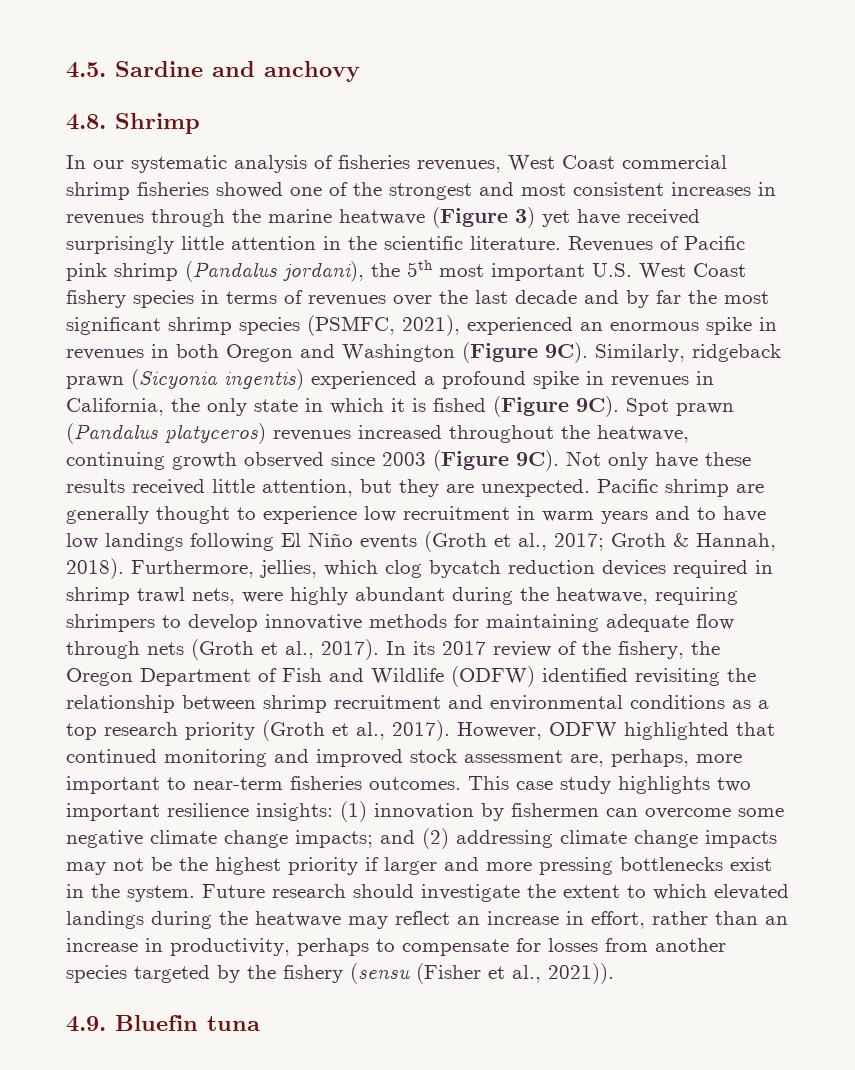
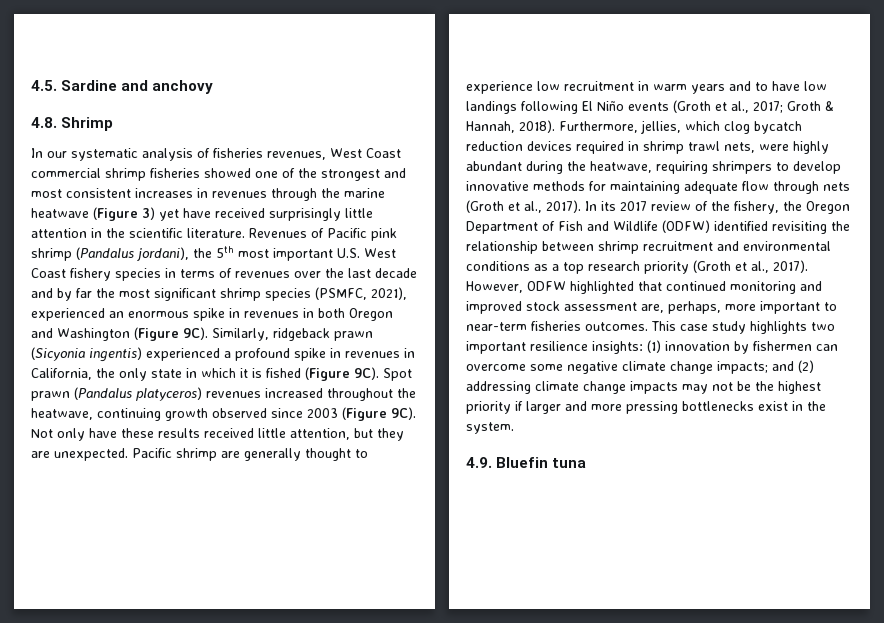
[202,884,789,902] [66,911,788,929] [66,938,726,956] [66,963,614,984] Future research should investigate the extent to which elevated landings during the heatwave may reflect an increase in effort, rather than an increase in productivity, perhaps to compensate for losses from another species targeted by the fishery (sensu (Fisher et al., 2021)). -> (514, 428) none

